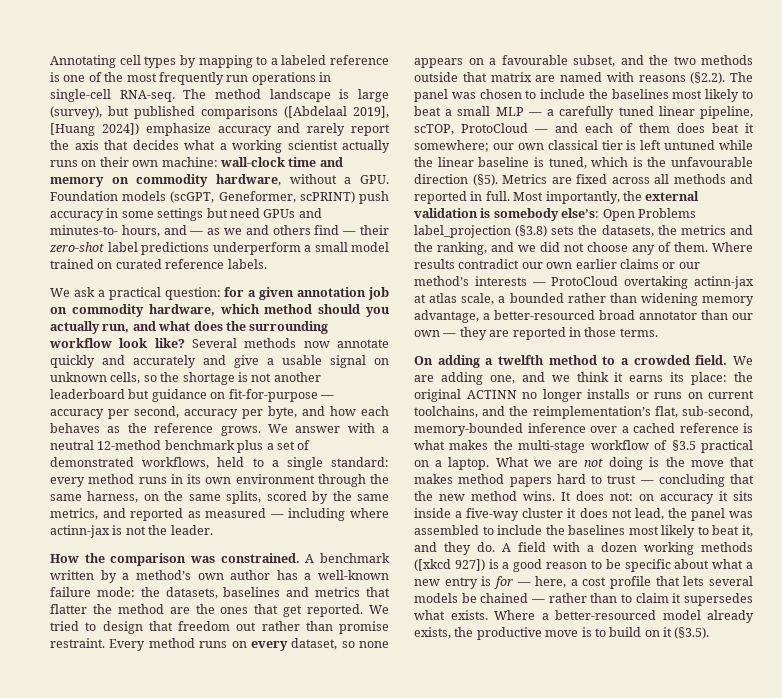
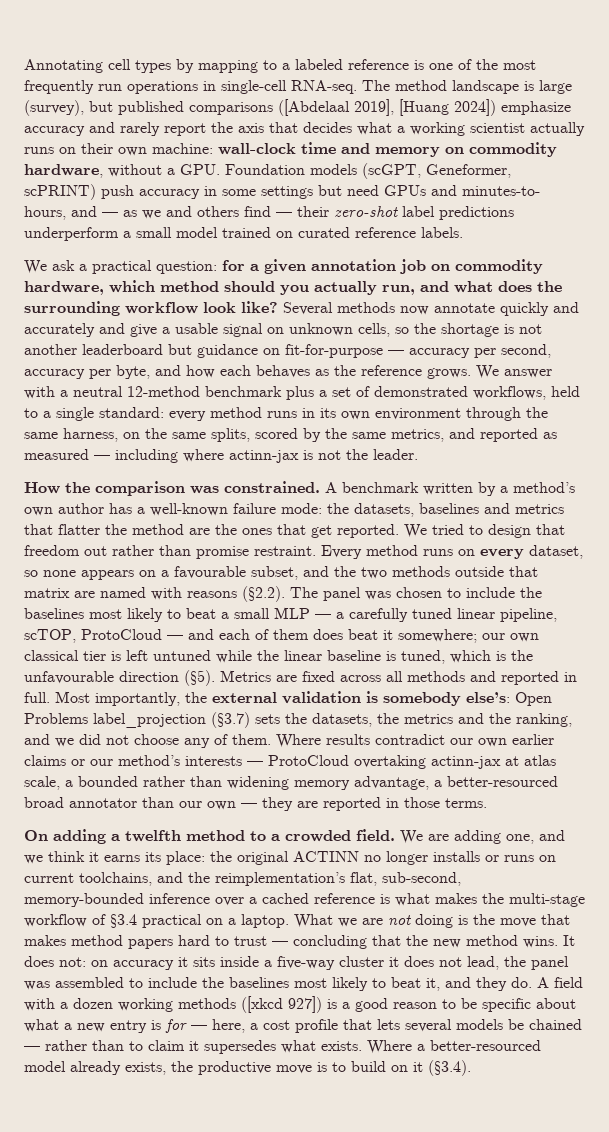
[515,225,548,237] (§3.8) -> [211,712,250,728] (§3.7)
[671,440,696,451] §3.5 -> [110,914,137,928] §3.4
[674,627,710,639] (§3.5). -> [428,1060,471,1076] (§3.4).

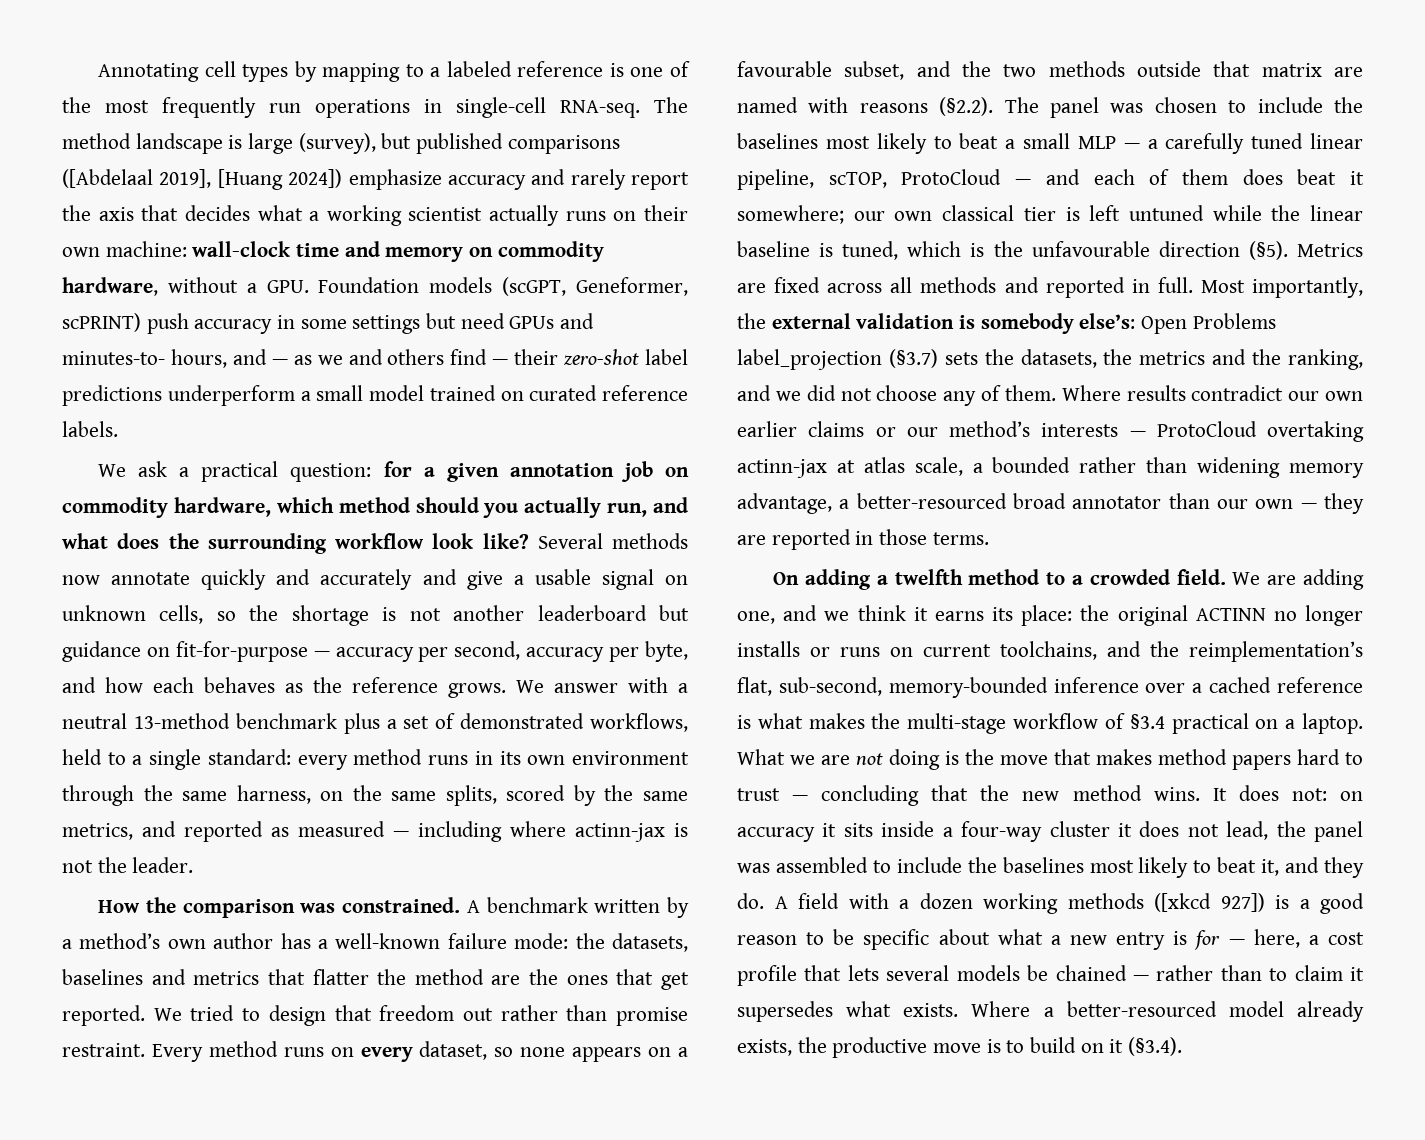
[127,386,200,397] 12-method -> [133,713,230,729] 13-method
[277,956,335,970] five-way -> [961,821,1043,842] four-way

